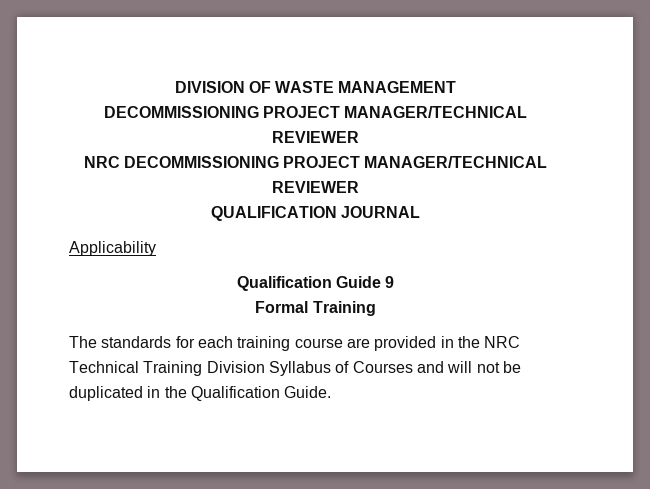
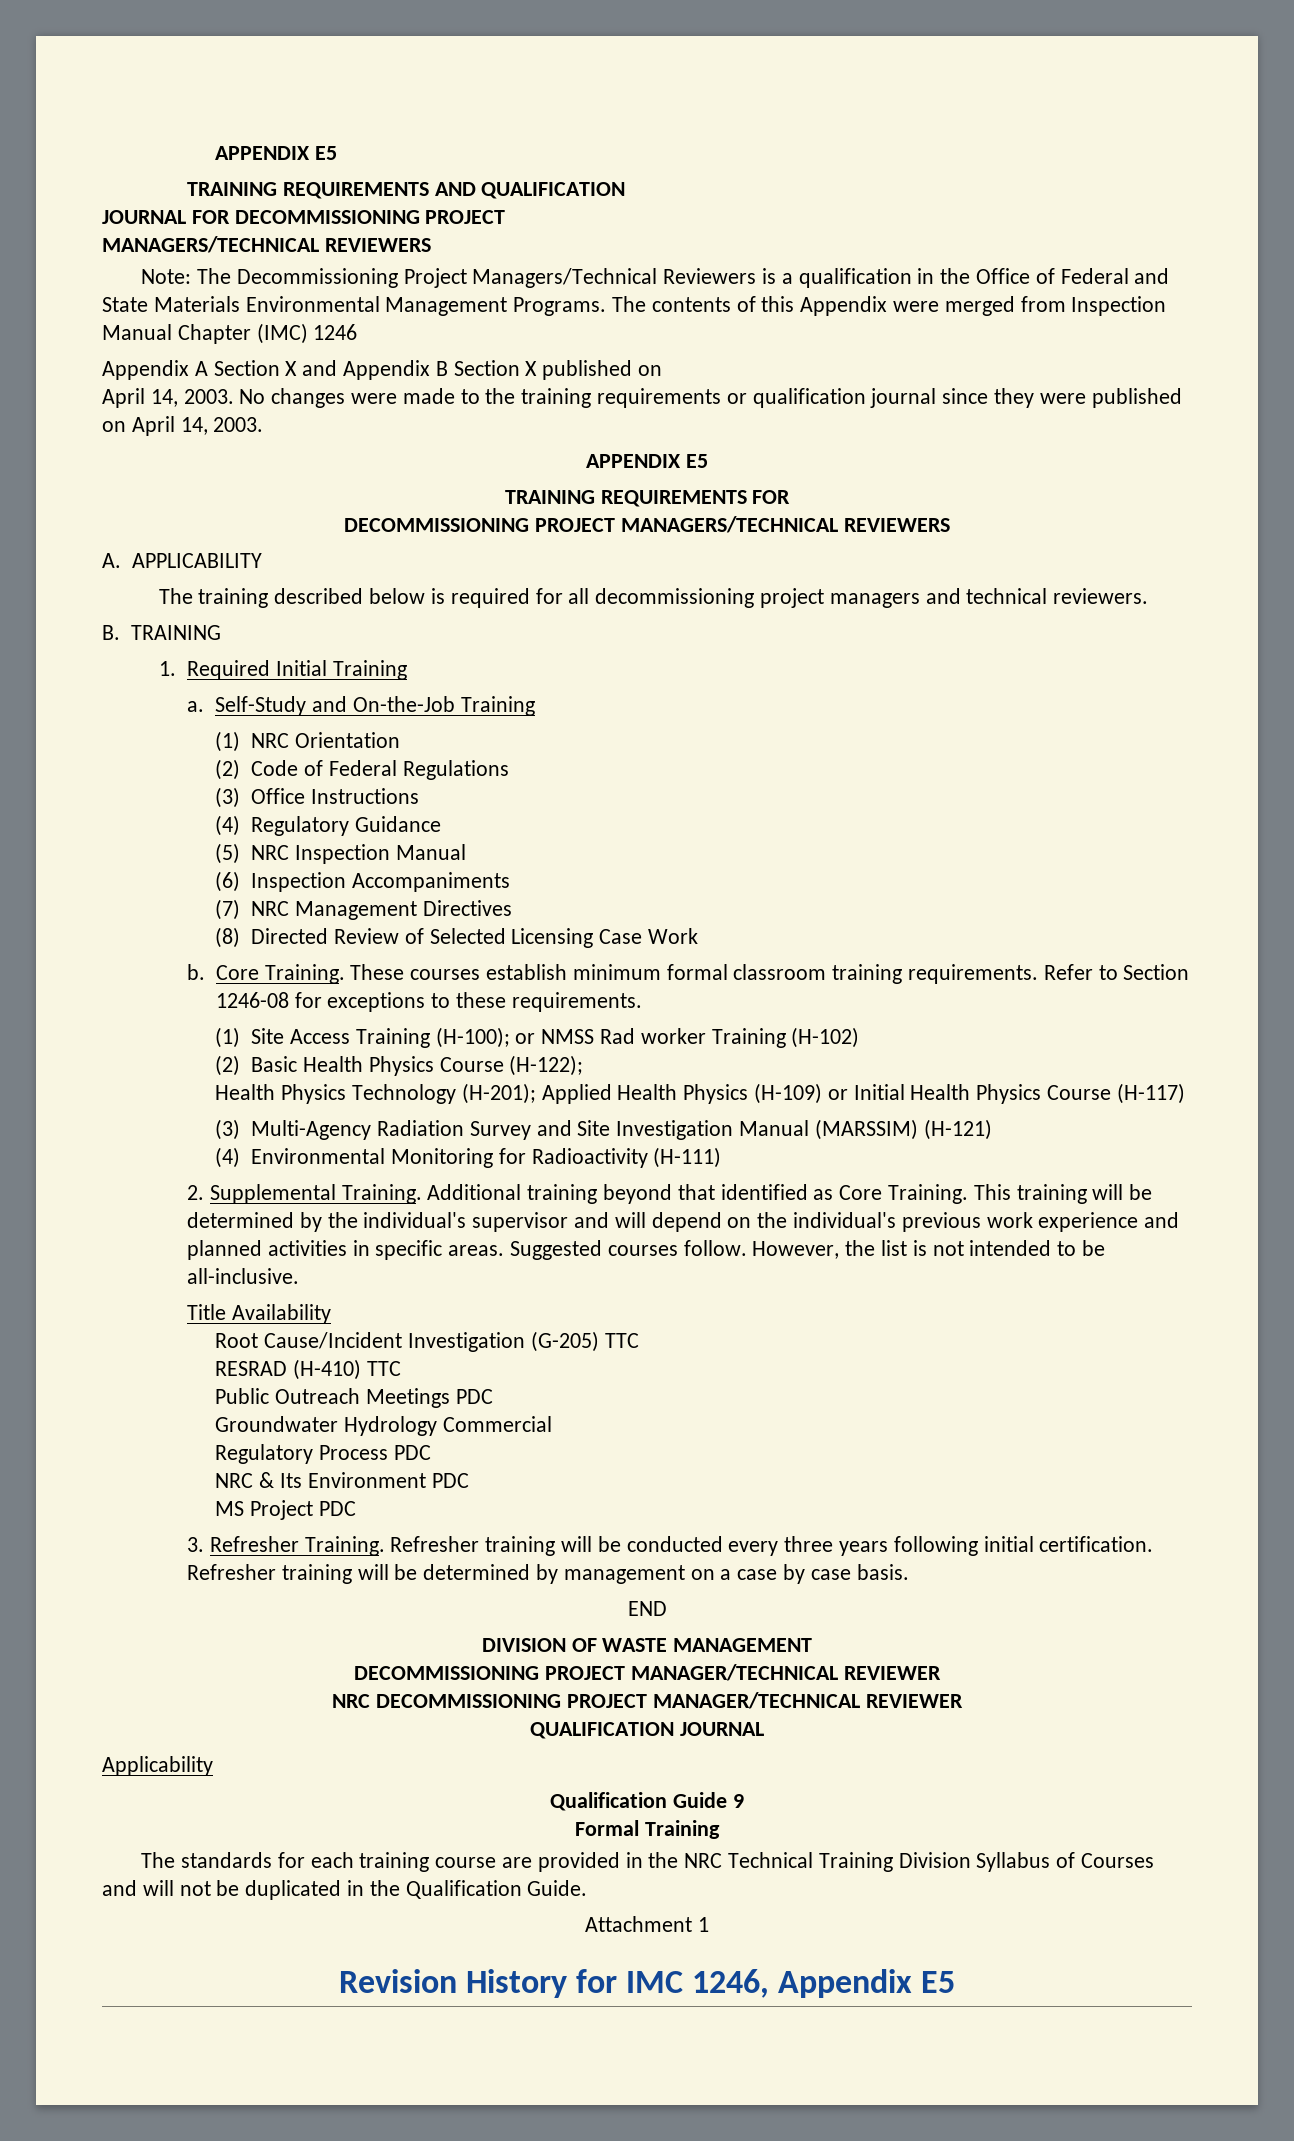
(174, 87) none -> [215,146,338,160] [187,182,626,199] [102,210,506,224] [102,236,431,253] [141,268,1170,288] [102,296,1167,316] [102,323,358,344] [102,360,663,380] [102,388,1182,408] [102,416,264,436] [586,454,708,468] [504,490,791,507] [344,516,950,533] [102,553,262,568] [158,588,1149,608] [102,625,221,640] [158,660,407,680] [187,696,535,716] [215,731,400,752] [215,759,509,780] [215,787,419,808] [215,815,441,836] [215,843,466,864] [215,871,510,892] [215,899,512,920] [215,927,698,948] [187,964,1190,984] [215,992,642,1012] [215,1027,860,1048] [215,1055,584,1076] [215,1083,1185,1104] [215,1119,992,1140] [215,1147,722,1168] [187,1184,1153,1204] [187,1212,1180,1232] [187,1240,1106,1260] [187,1268,300,1284] [187,1304,331,1324] [215,1331,639,1352] [215,1359,401,1380] [215,1388,493,1408] [215,1416,552,1436] [215,1444,431,1464] [215,1472,469,1488] [215,1500,356,1520] [187,1536,1154,1556] [187,1564,909,1584] [627,1601,667,1616] APPENDIX E5 // TRAINING REQUIREMENTS AND QUALIFICATION // JOURNAL FOR DECOMMISSIONING PROJECT // MANAGERS/TECHNICAL REVIEWERS // Note: The Decommissioning Project Managers/Technical Reviewers is a qualification in the Office of Federal and State Materials Environmental Management Programs. The contents of this Appendix were merged from Inspection Manual Chapter (IMC) 1246 // Appendix A Section X and Appendix B Section X published on // April 14, 2003. No changes were made to the training requirements or qualification journal since they were published on April 14, 2003. // APPENDIX E5 // TRAINING REQUIREMENTS FOR // DECOMMISSIONING PROJECT MANAGERS/TECHNICAL REVIEWERS // A. APPLICABILITY // The training described below is required for all decommissioning project managers and technical reviewers. // B. TRAINING // 1. Required Initial Training // a. Self-Study and On-the-Job Training // (1) NRC Orientation // (2) Code of Federal Regulations // (3) Office Instructions // (4) Regulatory Guidance // (5) NRC Inspection Manual // (6) Inspection Accompaniments // (7) NRC Management Directives // (8) Directed Review of Selected Licensing Case Work // b. Core Training. These courses establish minimum formal classroom training requirements. Refer to Section 1246-08 for exceptions to these requirements. // (1) Site Access Training (H-100); or NMSS Rad worker Training (H-102) // (2) Basic Health Physics Course (H-122); // Health Physics Technology (H-201); Applied Health Physics (H-109) or Initial Health Physics Course (H-117) // (3) Multi-Agency Radiation Survey and Site Investigation Manual (MARSSIM) (H-121) // (4) Environmental Monitoring for Radioactivity (H-111) // 2. Supplemental Training. Additional training beyond that identified as Core Training. This training will be determined by the individual's supervisor and will depend on the individual's previous work experience and planned activities in specific areas. Suggested courses follow. However, the list is not intended to be all-inclusive. // Title Availability // Root Cause/Incident Investigation (G-205) TTC // RESRAD (H-410) TTC // Public Outreach Meetings PDC // Groundwater Hydrology Commercial // Regulatory Process PDC // NRC & Its Environment PDC // MS Project PDC // 3. Refresher Training. Refresher training will be conducted every three years following initial certification. Refresher training will be determined by management on a case by case basis. // END //
(332, 392) none -> [585,1916,709,1932] [338,1969,956,1998] // Attachment 1 // Revision History for IMC 1246, Appendix E5

